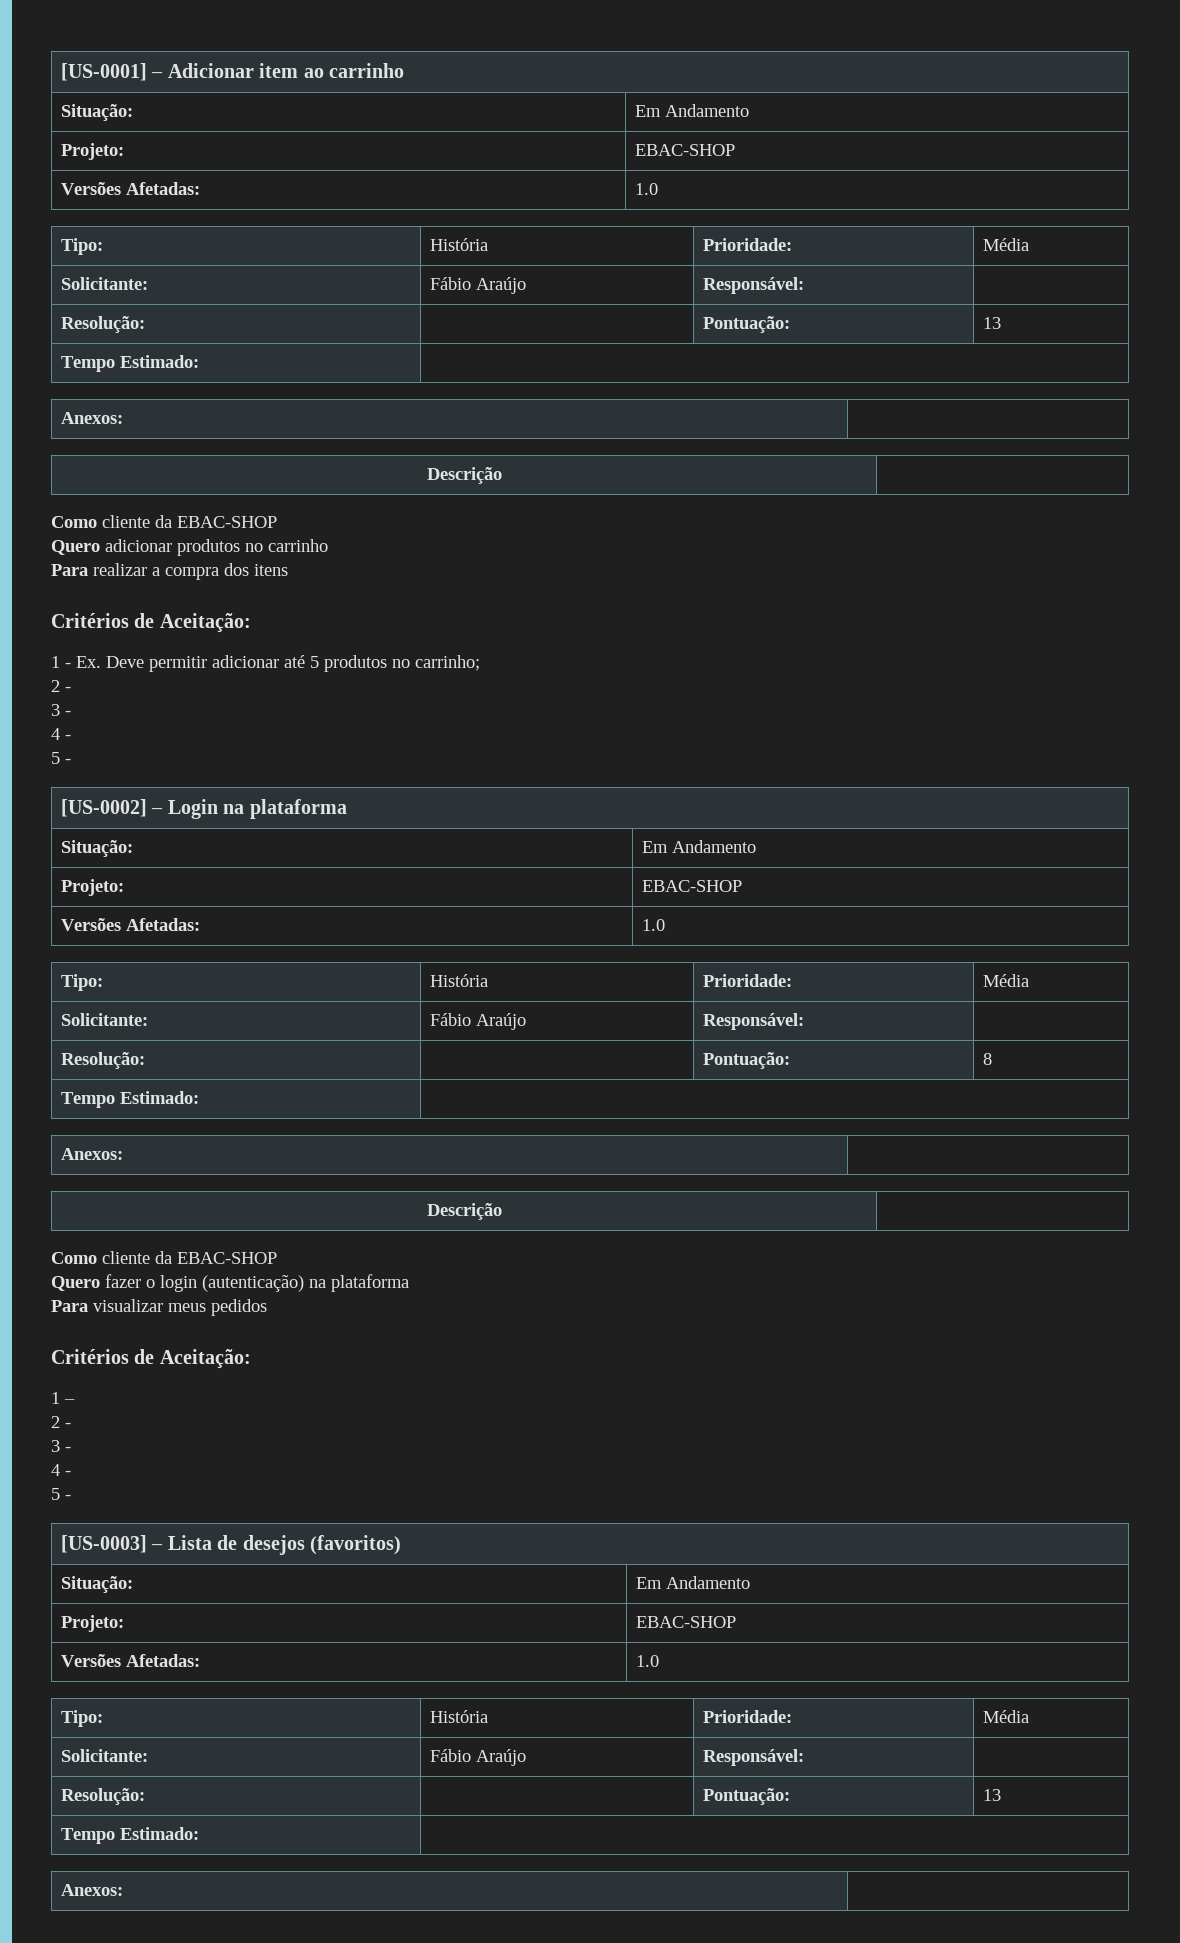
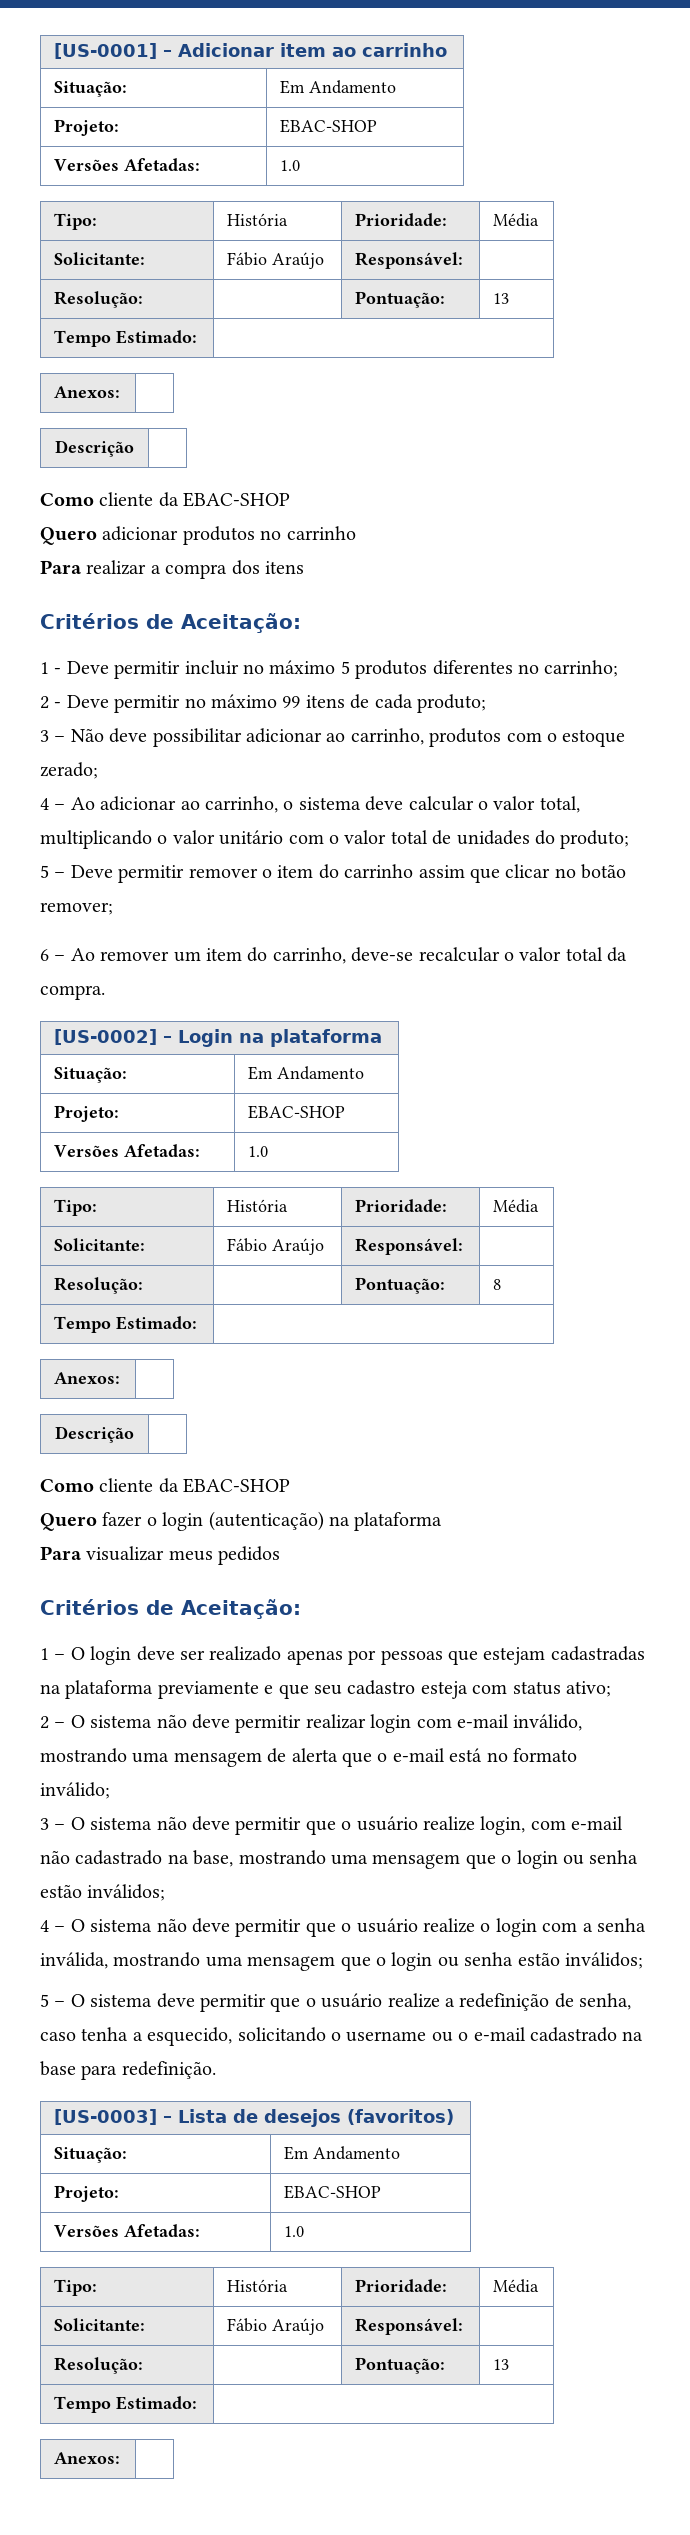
[76,655,305,672] Ex. Deve permitir adicionar até -> [66,660,336,679] Deve permitir incluir no máximo
(387, 663) none -> [432,660,513,675] diferentes
[51,704,71,716] [51,728,71,740] [51,752,71,764] // 3 - // 4 - // 5 - -> [66,694,486,713] [40,728,626,747] [40,762,98,779] [40,796,580,813] [40,830,630,849] [40,864,627,883] [40,902,113,915] [40,947,628,964] [40,985,105,1000] Deve permitir no máximo 99 itens de cada produto; // 3 – Não deve possibilitar adicionar ao carrinho, produtos com o estoque zerado; // 4 – Ao adicionar ao carrinho, o sistema deve calcular o valor total, multiplicando o valor unitário com o valor total de unidades do produto; // 5 – Deve permitir remover o item do carrinho assim que clicar no botão remover; // 6 – Ao remover um item do carrinho, deve-se recalcular o valor total da compra.
[51,1416,71,1428] [51,1440,71,1452] [51,1464,71,1476] [51,1488,71,1500] // 2 - // 3 - // 4 - // 5 - -> [70,1646,645,1665] [40,1680,611,1699] [40,1714,583,1733] [40,1748,577,1767] [40,1782,110,1799] [40,1816,624,1835] [40,1850,639,1869] [40,1884,166,1901] [40,1918,646,1937] [40,1952,643,1971] [40,1993,632,2012] [40,2027,644,2046] [40,2061,216,2080] O login deve ser realizado apenas por pessoas que estejam cadastradas na plataforma previamente e que seu cadastro esteja com status ativo; // 2 – O sistema não deve permitir realizar login com e-mail inválido, mostrando uma mensagem de alerta que o e-mail está no formato inválido; // 3 – O sistema não deve permitir que o usuário realize login, com e-mail não cadastrado na base, mostrando uma mensagem que o login ou senha estão inválidos; // 4 – O sistema não deve permitir que o usuário realize o login com a senha inválida, mostrando uma mensagem que o login ou senha estão inválidos; // 5 – O sistema deve permitir que o usuário realize a redefinição de senha, caso tenha a esquecido, solicitando o username ou o e-mail cadastrado na base para redefinição.

